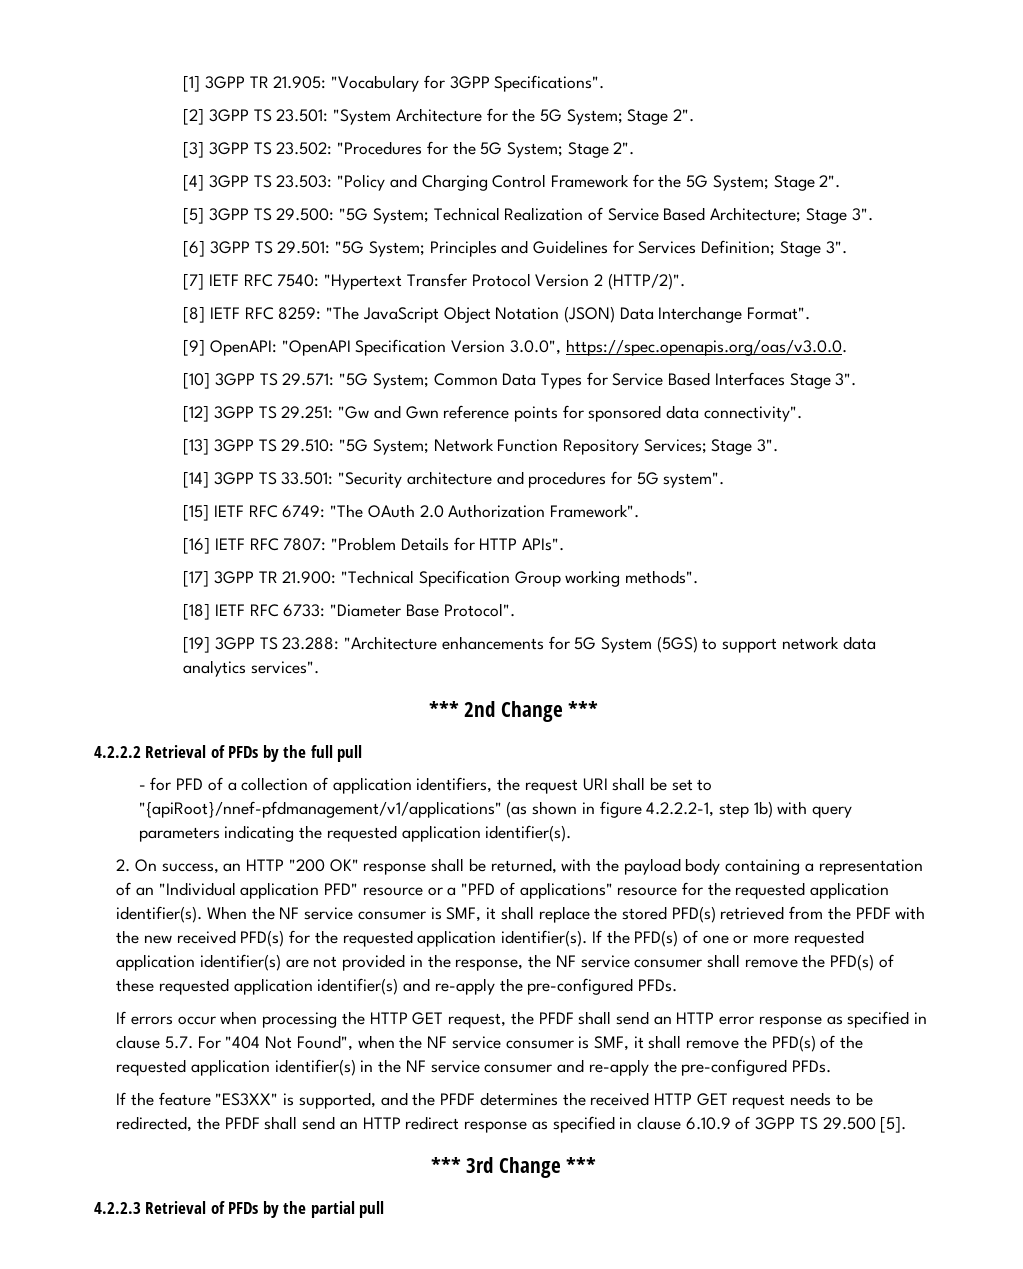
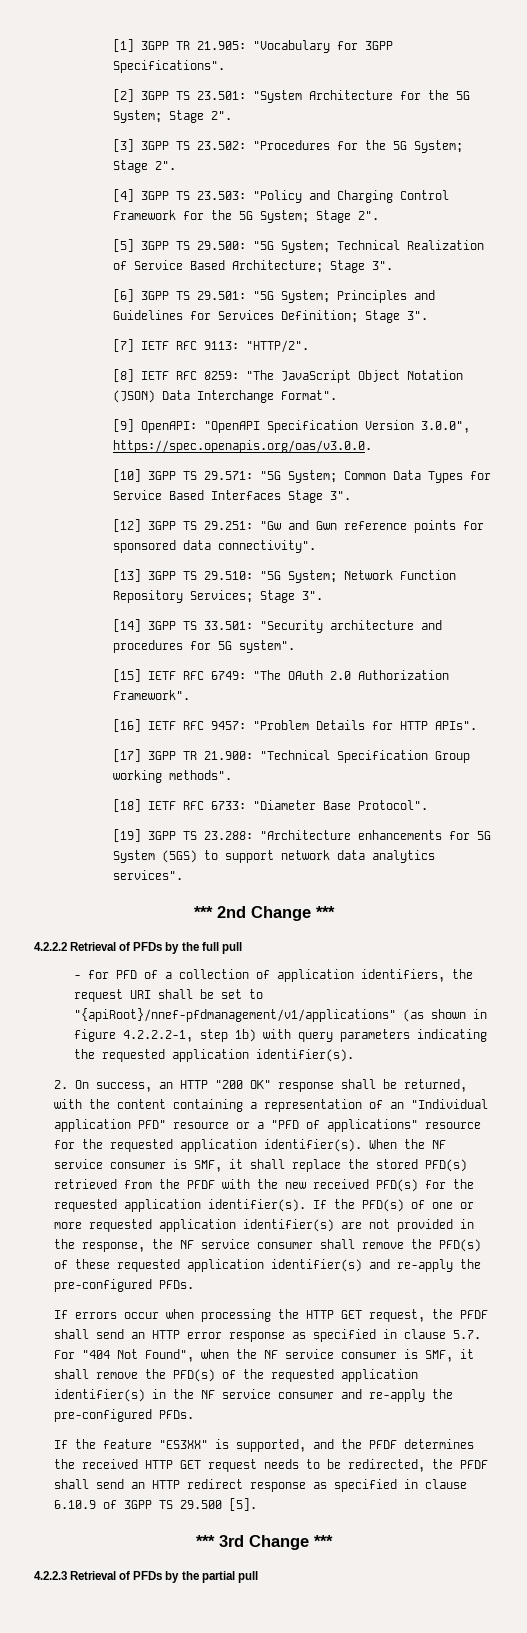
[277,273,685,290] 7540: "Hypertext Transfer Protocol Version 2 (HTTP/2)". -> [204,340,310,353] 9113: "HTTP/2".
[283,538,327,551] 7807: -> [211,721,247,730] 9457:
[623,858,721,875] payload body -> [116,1099,166,1109] content

